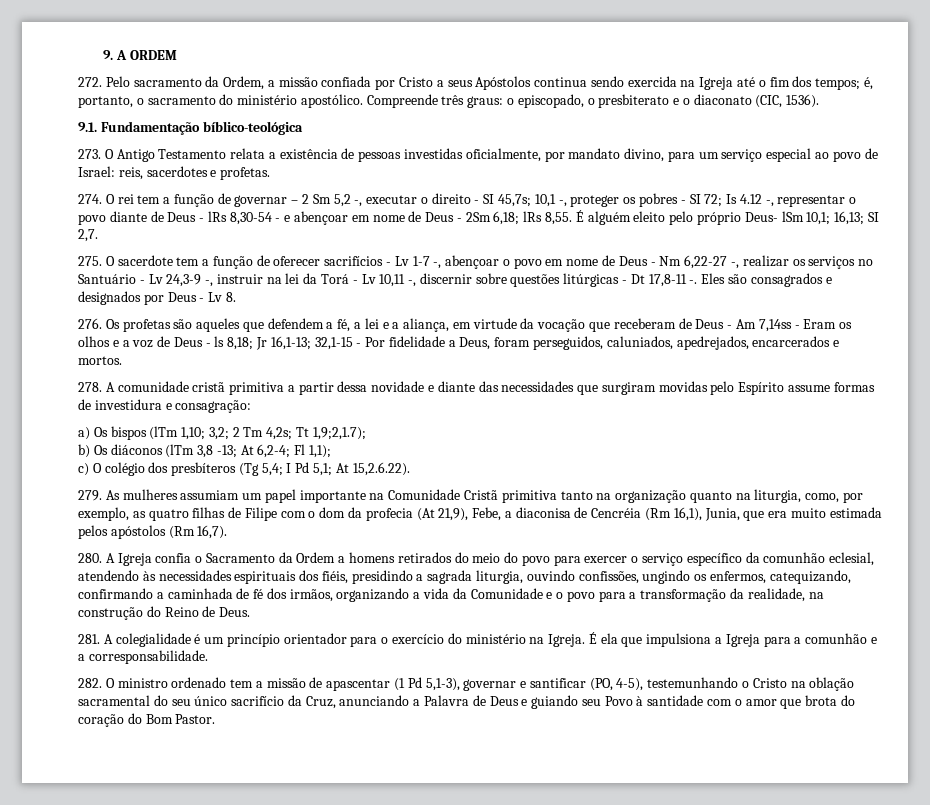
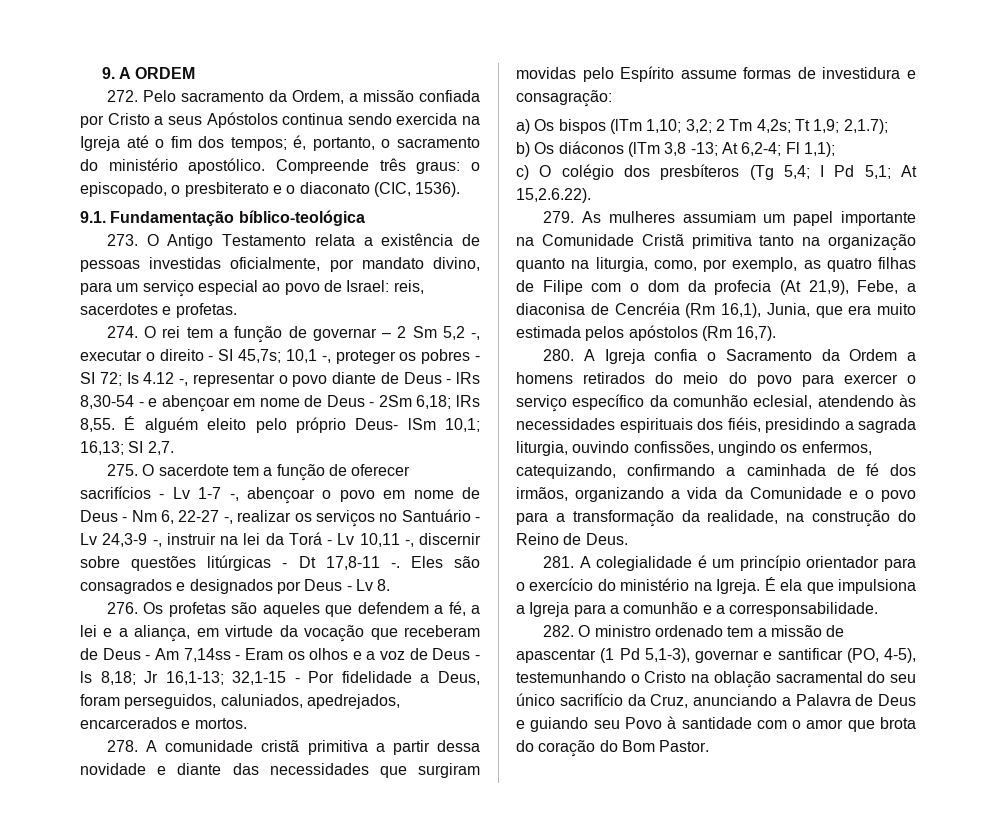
[684,255,728,269] 6,22-27 -> [161,510,220,524] 6, 22-27
[312,427,366,440] 1,9;2,1.7); -> [813,119,888,134] 1,9; 2,1.7);

